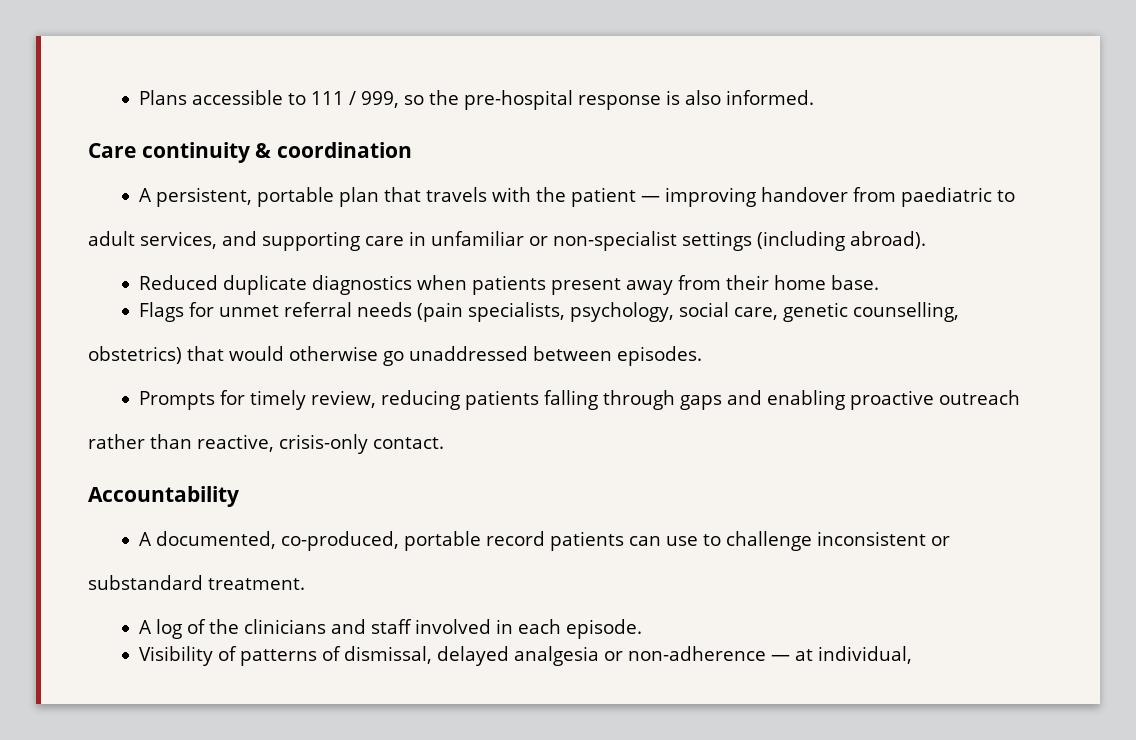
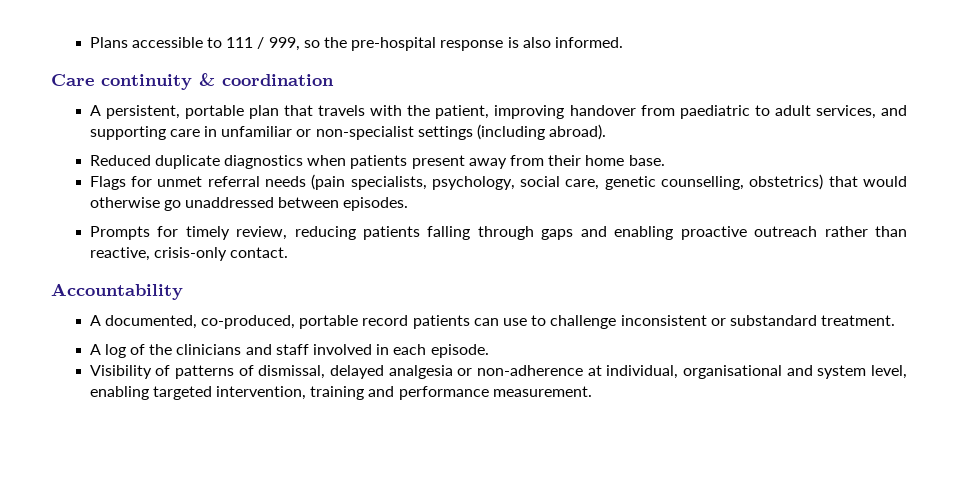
[570,187,660,207] patient — -> [435,105,490,119] patient,
(1015, 196) // -> (770, 110) none
(959, 312) // -> (745, 183) none
(1020, 397) // -> (818, 231) none
(950, 541) // -> (726, 322) none
[770,655,790,661] — -> (584, 370) none
(912, 655) none -> [683,365,908,379] [89,386,592,400] organisational and system level, enabling targeted intervention, training and performance measurement.

